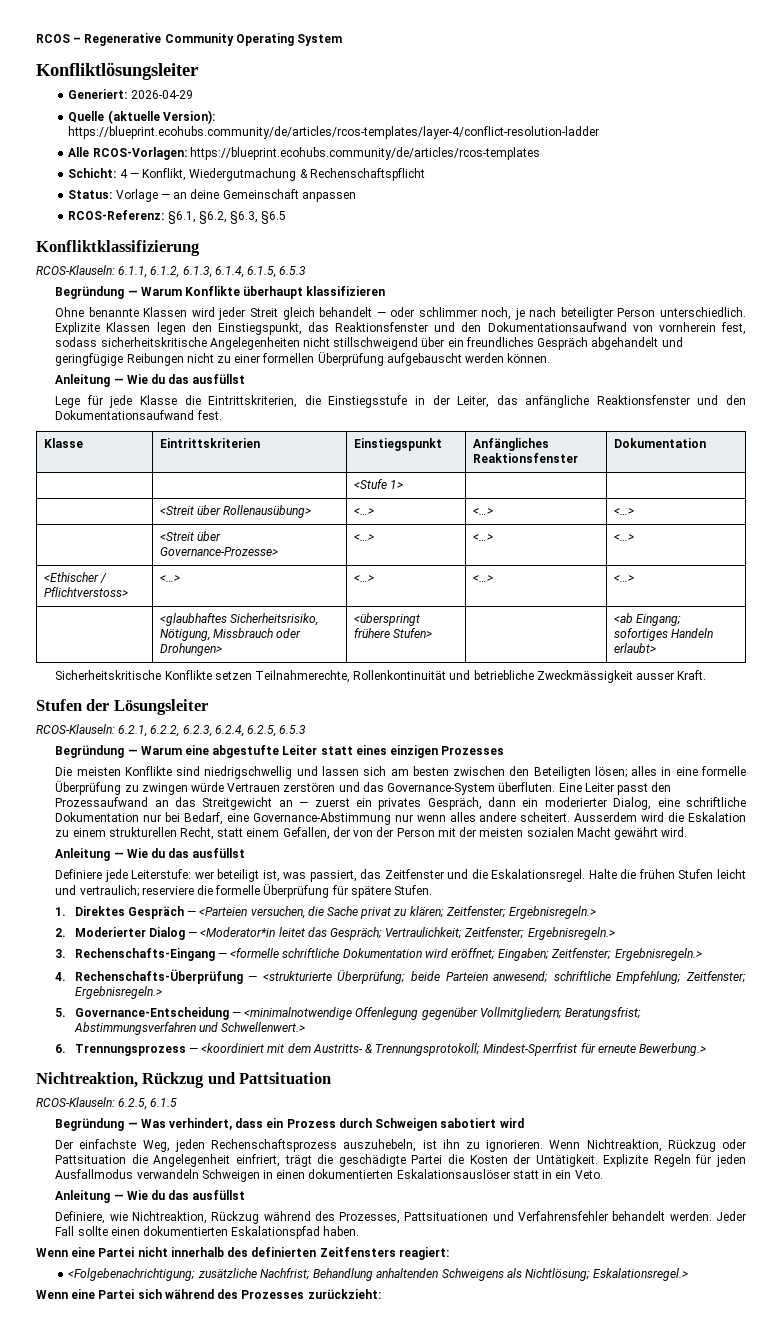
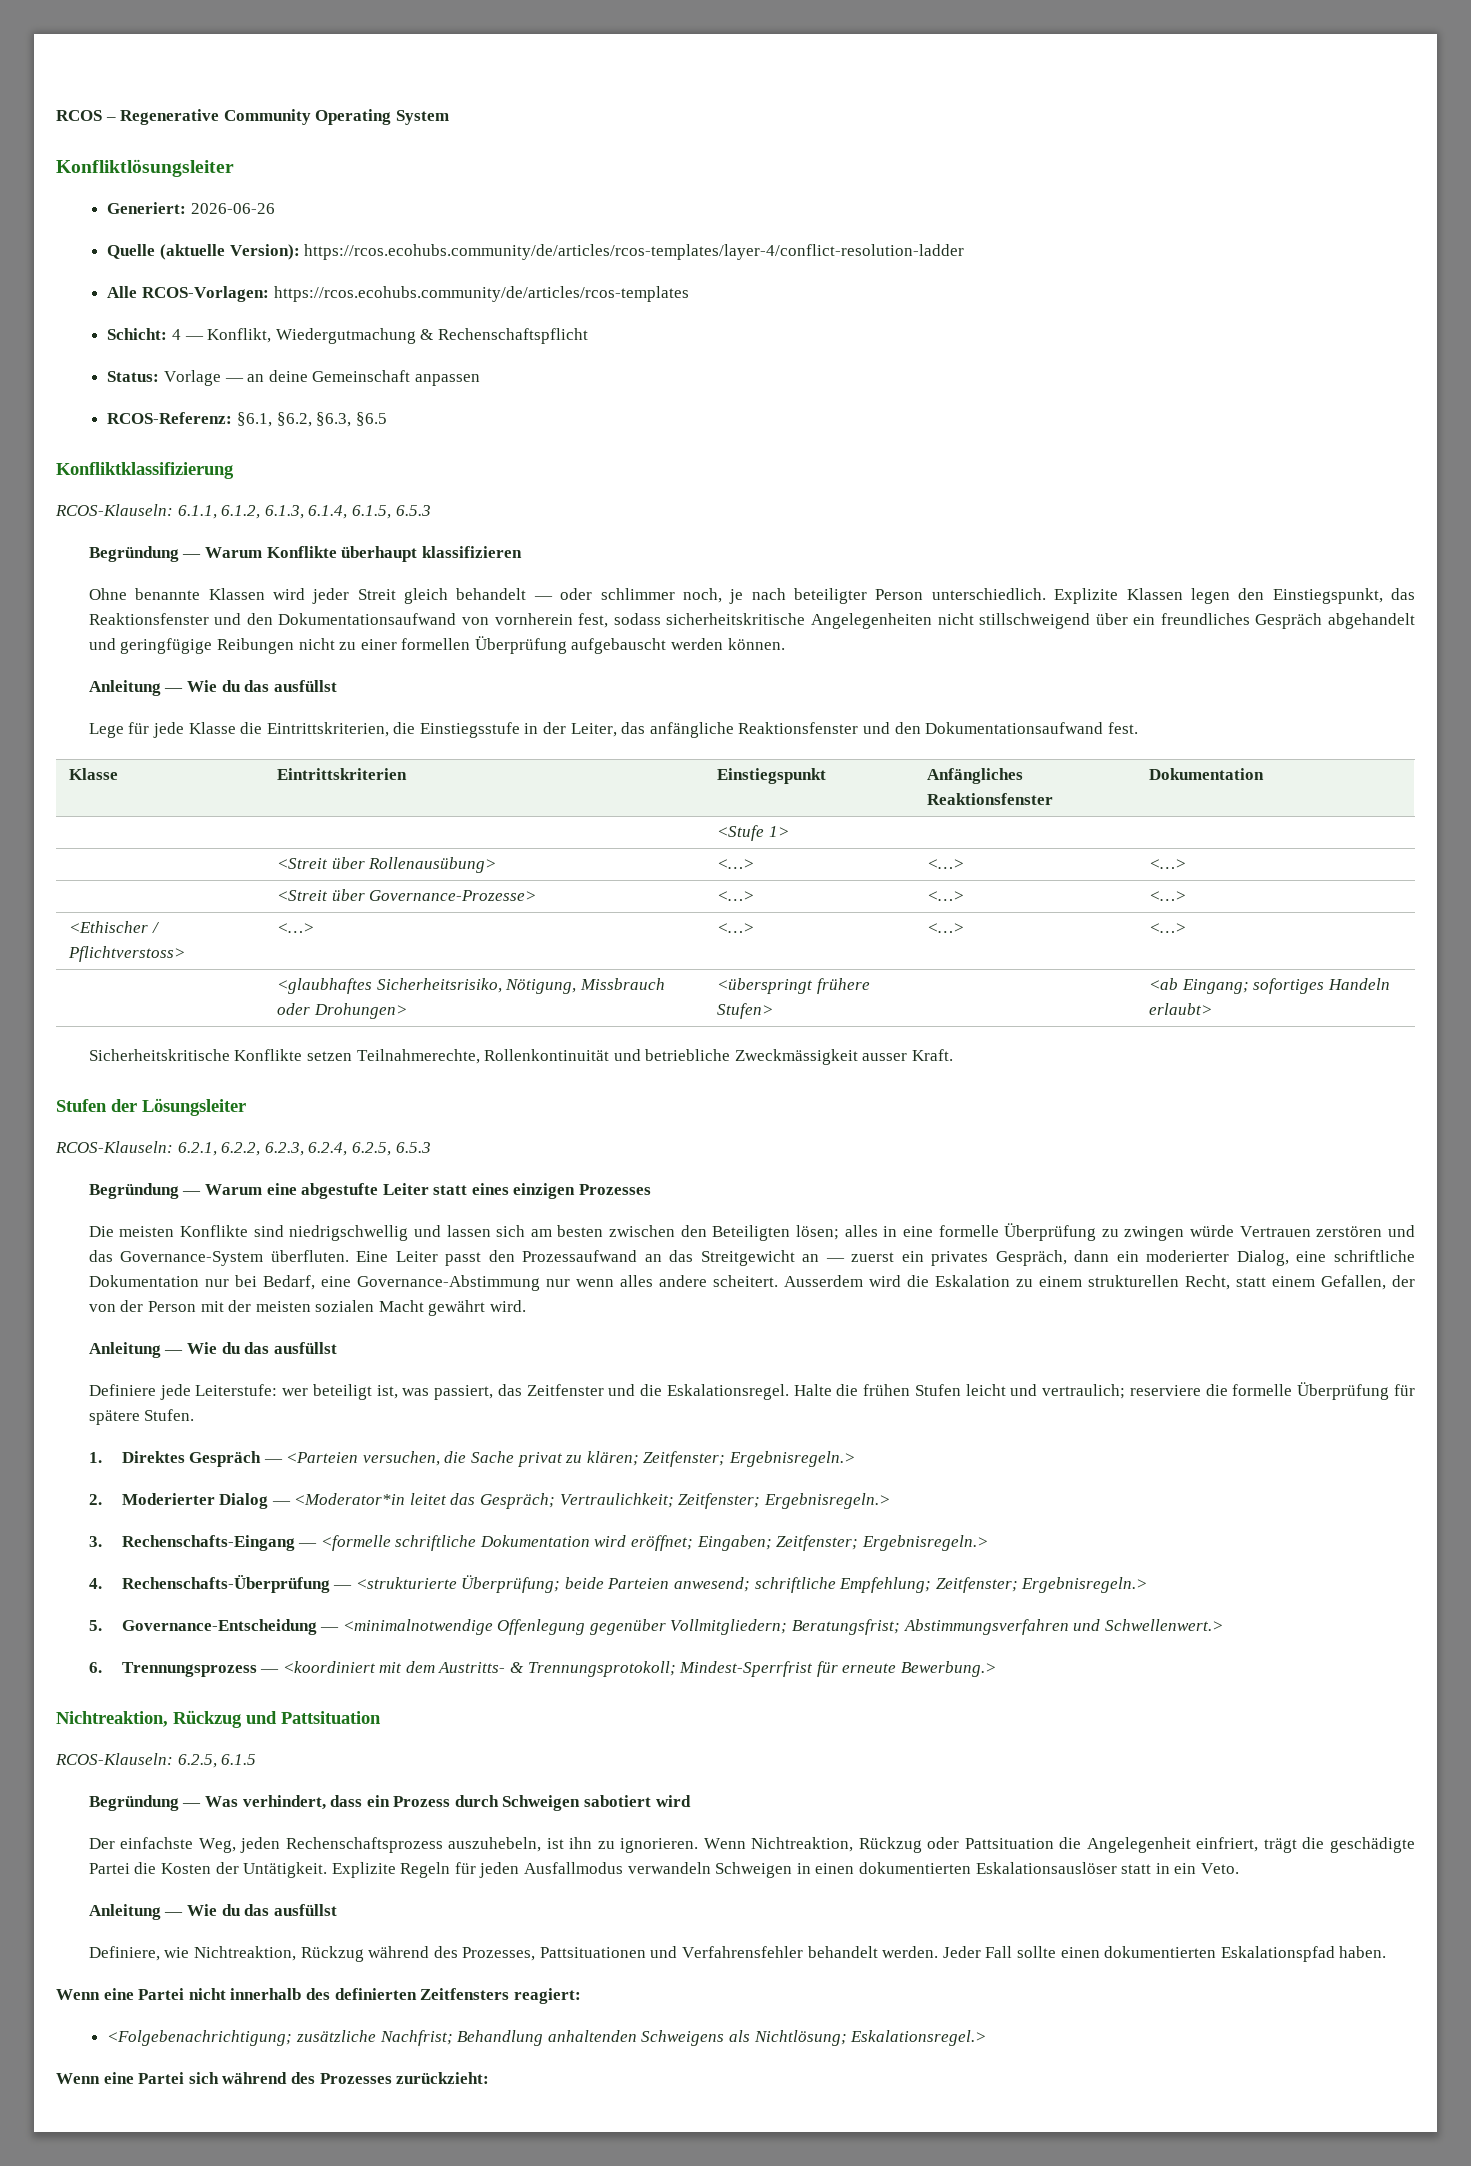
[130,90,193,99] 2026-04-29 -> [191,203,276,214] 2026-06-26
[68,126,600,139] https://blueprint.ecohubs.community/de/articles/rcos-templates/layer-4/conflict-resolution-ladder -> [304,244,965,260] https://rcos.ecohubs.community/de/articles/rcos-templates/layer-4/conflict-resolution-ladder
[189,147,540,160] https://blueprint.ecohubs.community/de/articles/rcos-templates -> [273,286,689,302] https://rcos.ecohubs.community/de/articles/rcos-templates

